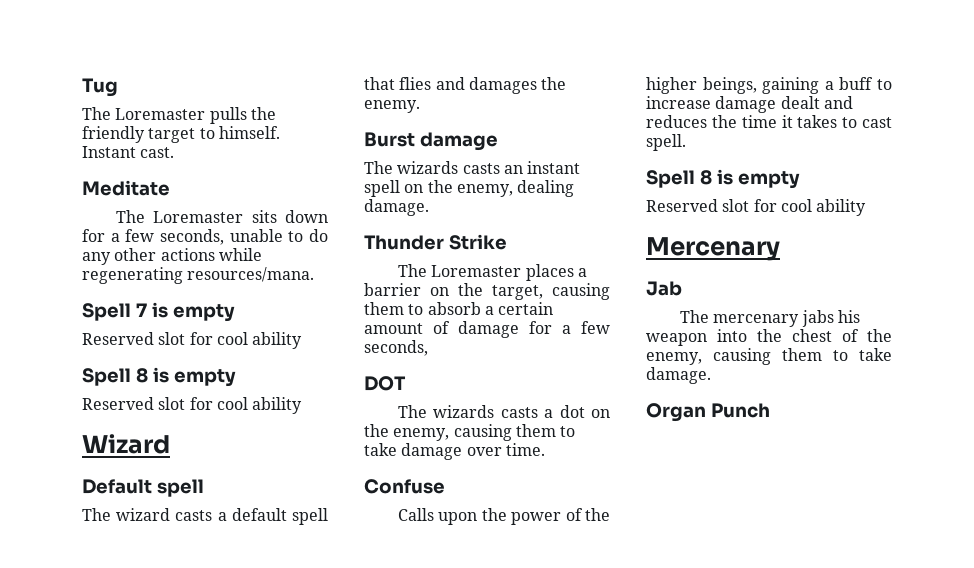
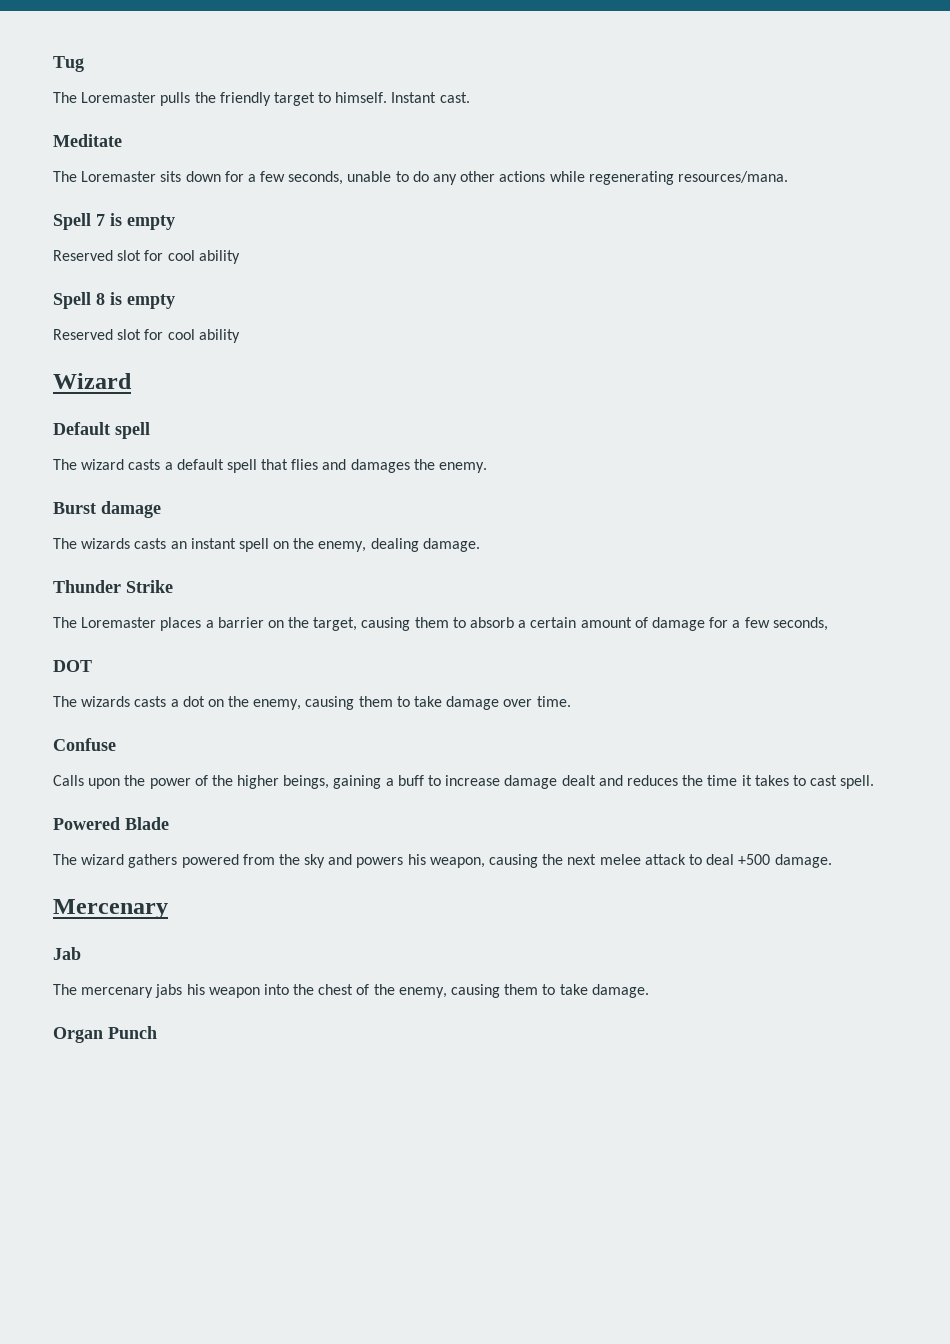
[646,169,800,189] [646,199,867,216] Spell 8 is empty // Reserved slot for cool ability -> [53,817,169,830] [53,854,832,868] Powered Blade // The wizard gathers powered from the sky and powers his weapon, causing the next melee attack to deal +500 damage.

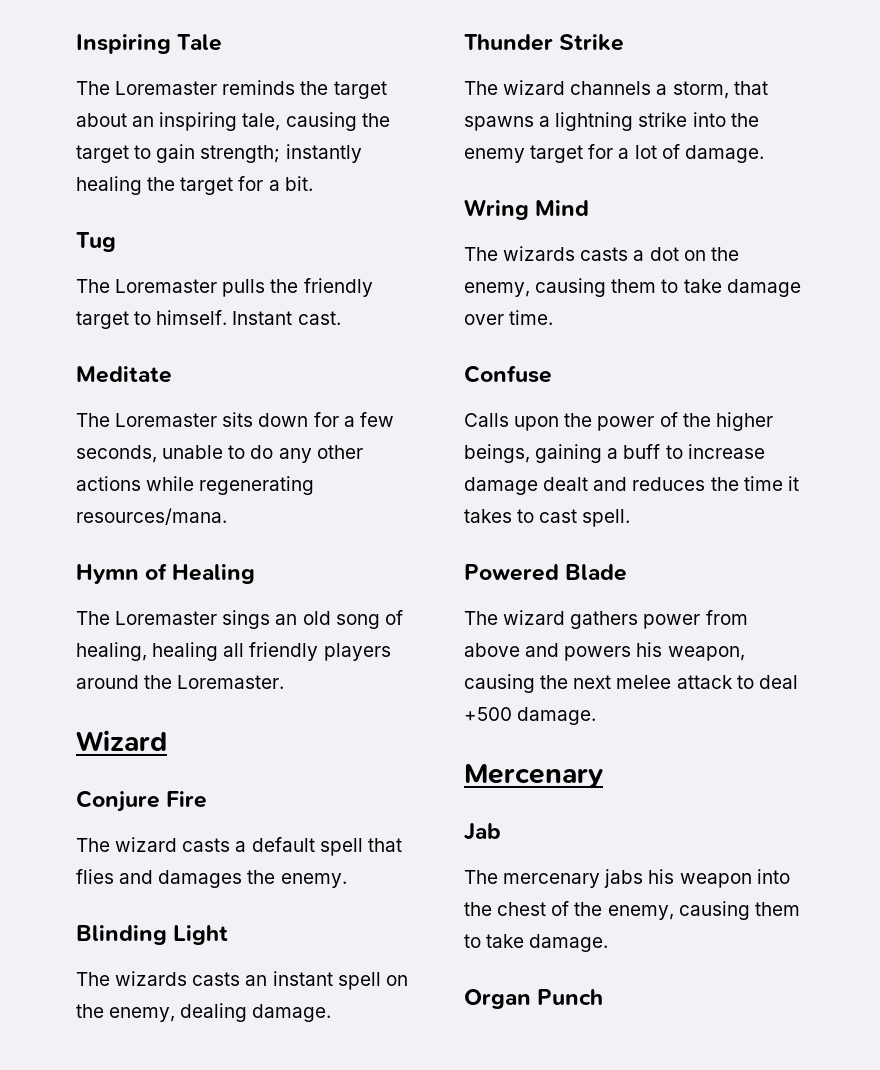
(53, 64) none -> [76,34,223,54] [76,80,387,99] [76,112,390,131] [76,144,362,163] [76,176,313,195] Inspiring Tale // The Loremaster reminds the target about an inspiring tale, causing the target to gain strength; instantly healing the target for a bit. //
[53,213,175,230] [53,250,240,264] [53,292,175,309] [53,329,240,343] Spell 7 is empty // Reserved slot for cool ability // Spell 8 is empty // Reserved slot for cool ability -> [76,563,256,584] [76,610,403,629] [76,642,391,661] [76,675,285,689] Hymn of Healing // The Loremaster sings an old song of healing, healing all friendly players around the Loremaster.
[53,422,150,439] Default spell -> [76,790,208,812] Conjure Fire
[53,501,161,518] Burst damage -> [76,925,229,945] Blinding Light
[81,617,828,631] [53,660,92,672] Loremaster places a barrier on the target, causing them to absorb a certain amount of damage for a few seconds, // DOT -> [503,80,768,99] [464,112,759,131] [464,144,764,163] [464,199,590,220] wizard channels a storm, that spawns a lightning strike into the enemy target for a lot of damage. // Wring Mind
[181,854,326,868] powered from the sky -> [643,610,748,629] [464,643,520,657] power from above

